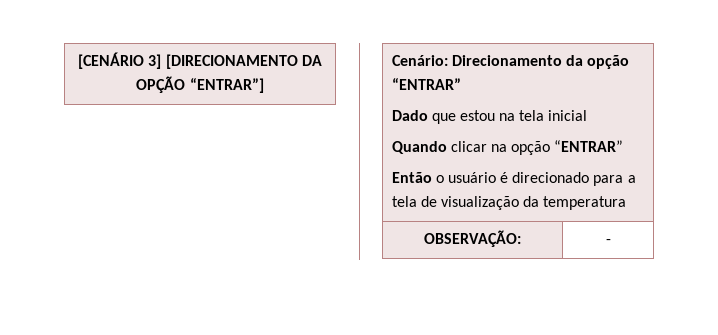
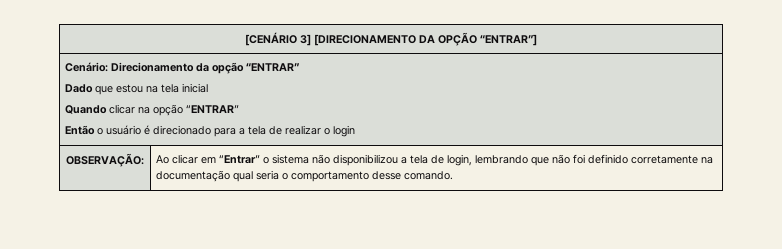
[440,196,627,210] [424,230,521,247] [605,239,611,244] visualização da temperatura // OBSERVAÇÃO: | - -> [285,125,356,137] [66,153,144,167] [156,154,714,166] [156,170,454,182] realizar o login // OBSERVAÇÃO: | Ao clicar em “Entrar” o sistema não disponibilizou a tela de login, lembrando que não foi definido corretamente na documentação qual seria o comportamento desse comando.

